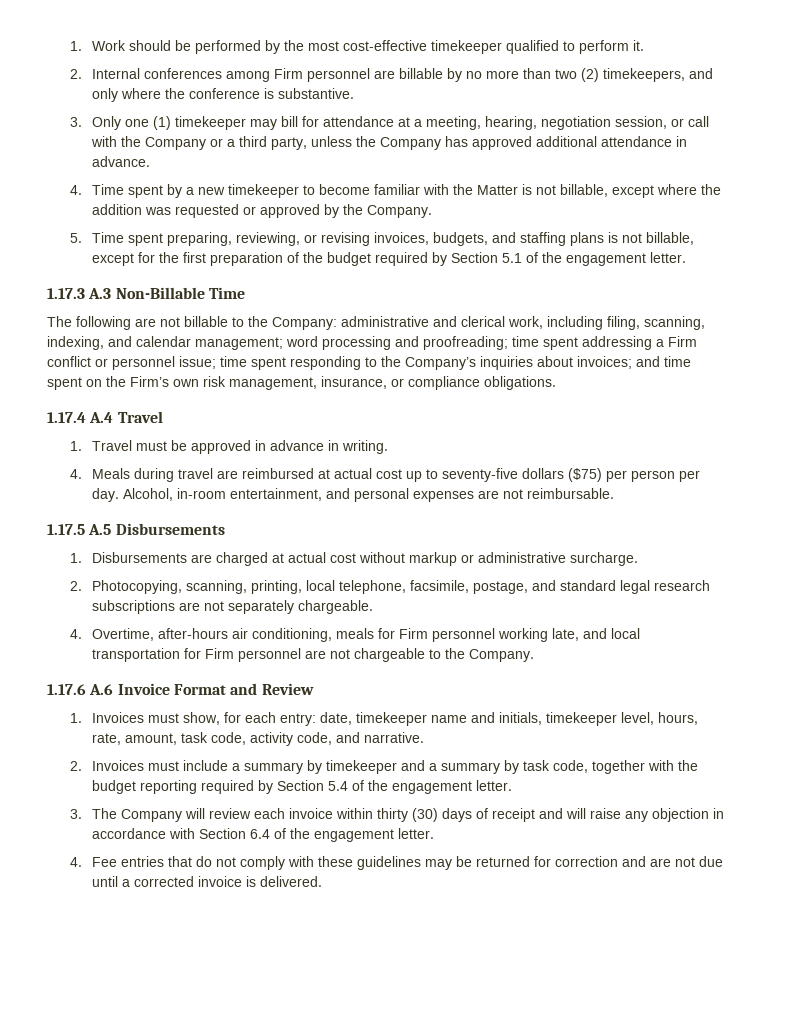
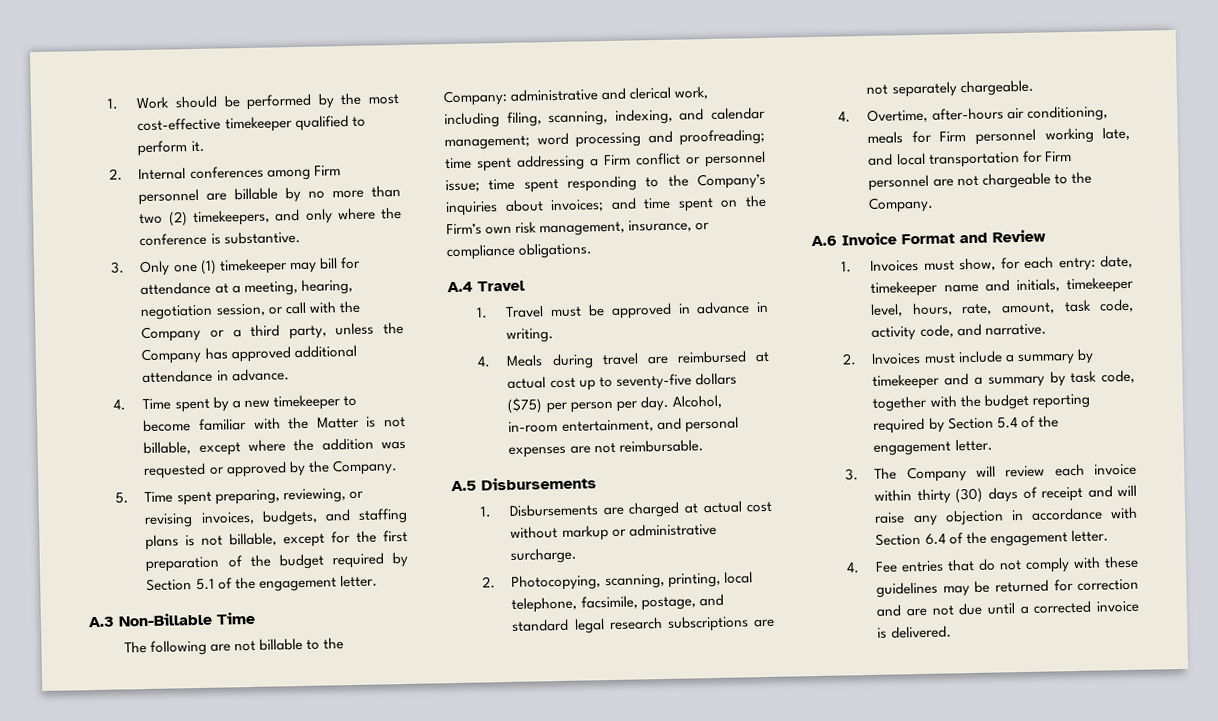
[47,288,85,299] 1.17.3 -> (378, 581) none
[47,412,86,423] 1.17.4 -> (593, 250) none
[47,524,85,535] 1.17.5 -> (704, 446) none
[47,684,86,695] 1.17.6 -> (935, 204) none

